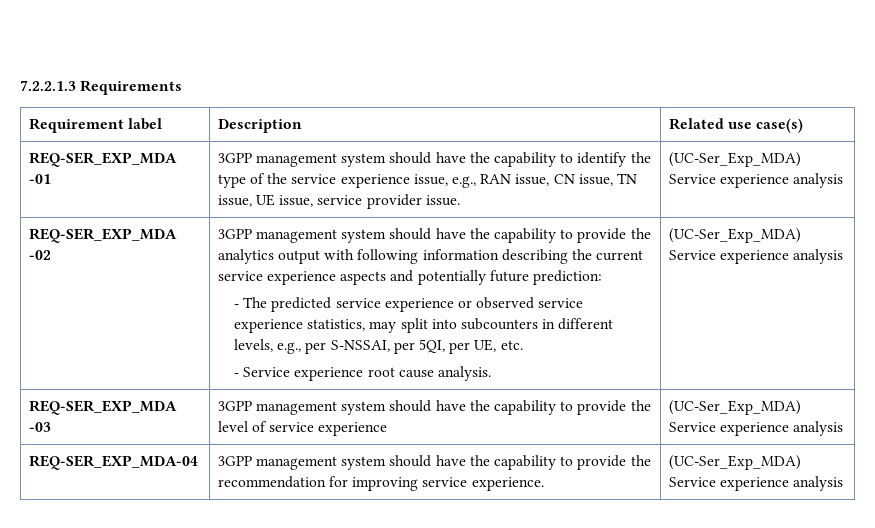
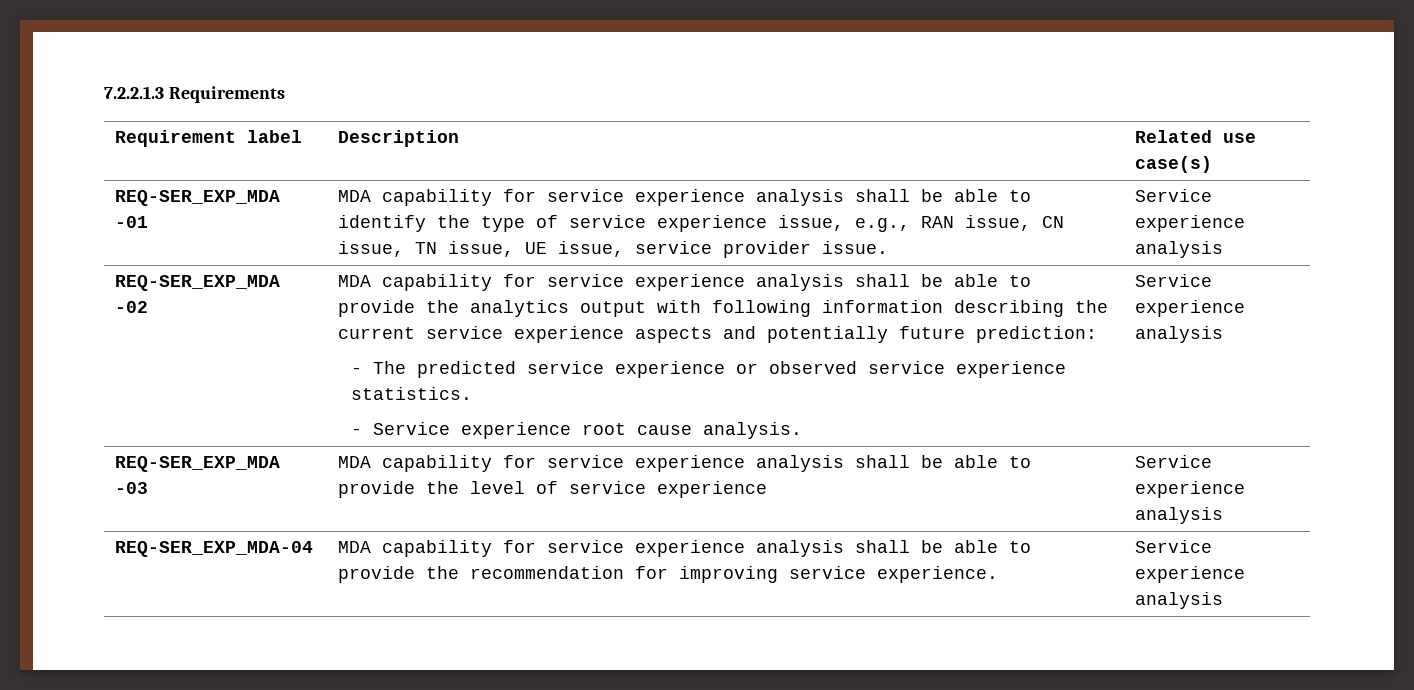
[217,152,556,167] 3GPP management system should have the capability -> [338,189,999,206] MDA capability for service experience analysis shall be able
[267,173,288,184] the -> (559, 221) none
[668,152,801,167] (UC-Ser_Exp_MDA) -> (889, 247) none
[217,228,556,243] 3GPP management system should have the capability -> [338,274,999,291] MDA capability for service experience analysis shall be able
[307,318,614,333] [234,339,523,354] statistics, may split into subcounters in different levels, e.g., per S-NSSAI, per 5QI, per UE, etc. -> [351,387,473,400] statistics.
[668,228,801,243] (UC-Ser_Exp_MDA) -> (803, 430) none
[217,400,556,415] 3GPP management system should have the capability -> [338,455,999,472] MDA capability for service experience analysis shall be able
[668,400,801,415] (UC-Ser_Exp_MDA) -> (768, 489) none
[217,455,556,470] 3GPP management system should have the capability -> [338,540,999,557] MDA capability for service experience analysis shall be able
[668,455,801,470] (UC-Ser_Exp_MDA) -> (999, 574) none

